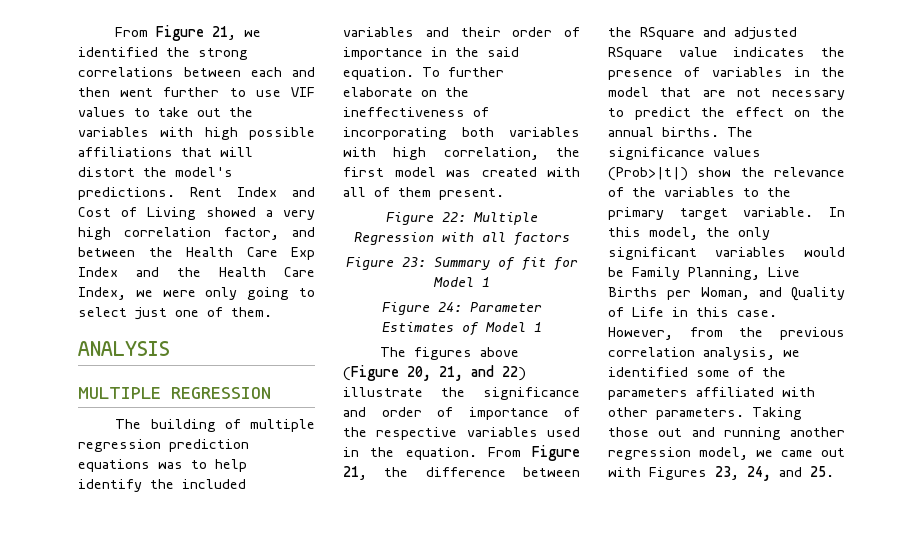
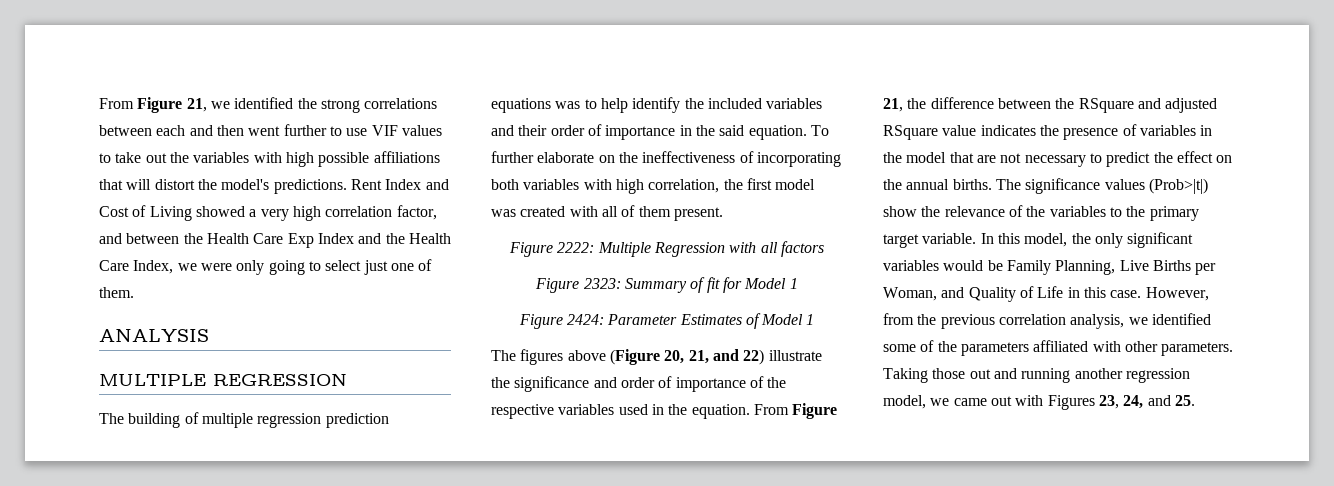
[441,212,466,222] 22: -> [557,242,595,253] 2222:
[401,257,426,267] 23: -> [583,278,621,289] 2323:
[437,302,462,312] 24: -> [566,314,604,325] 2424:

